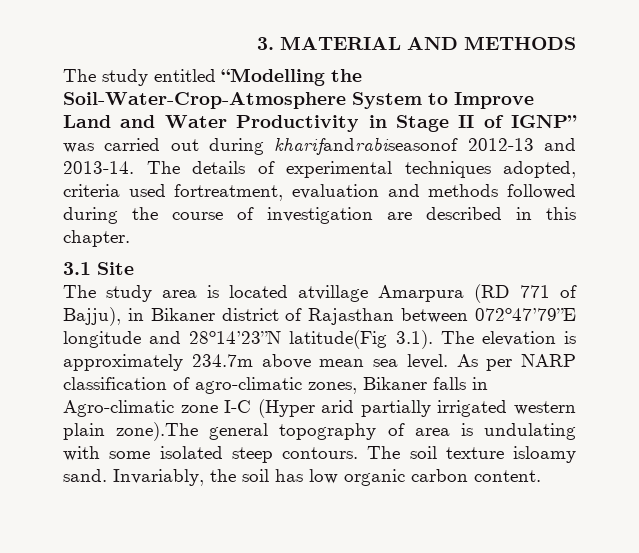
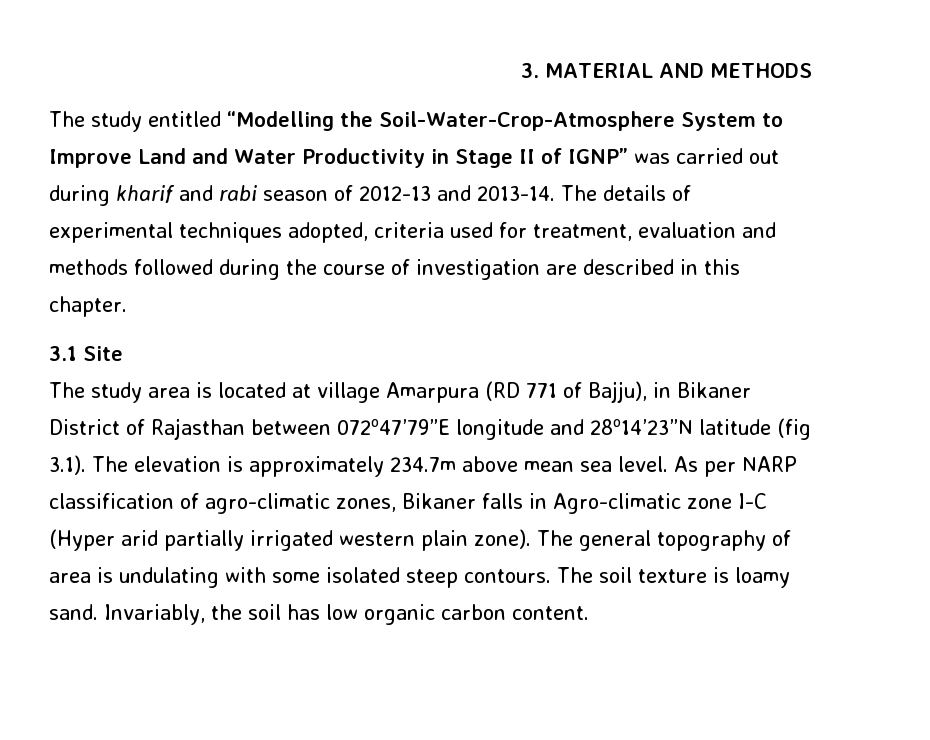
[274,137,459,155] kharifandrabiseasonof -> [116,185,353,203] kharif and rabi season of
[174,184,284,201] fortreatment, -> [499,222,632,241] for treatment,
[298,285,368,302] atvillage -> [292,382,380,403] at village
[221,308,279,321] district -> [49,419,120,435] District
[289,330,388,349] latitude(Fig -> [699,418,811,440] latitude (fig
[116,422,199,441] zone).The -> [474,529,573,549] zone). The
[513,446,576,463] isloamy -> [713,567,790,588] is loamy

